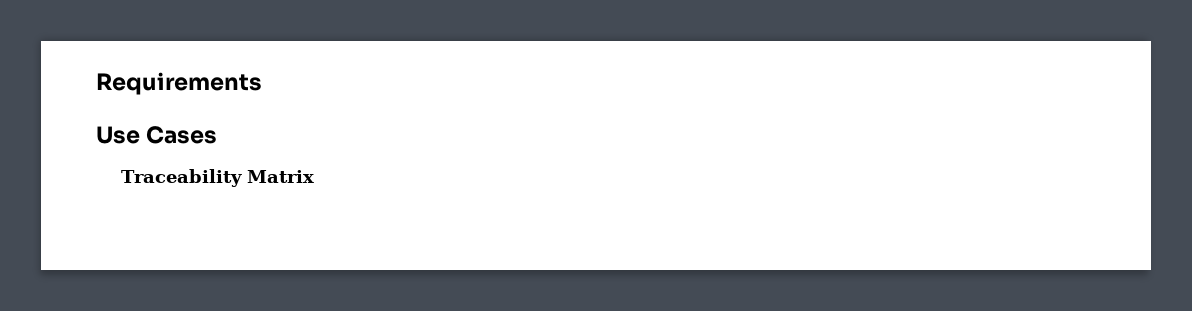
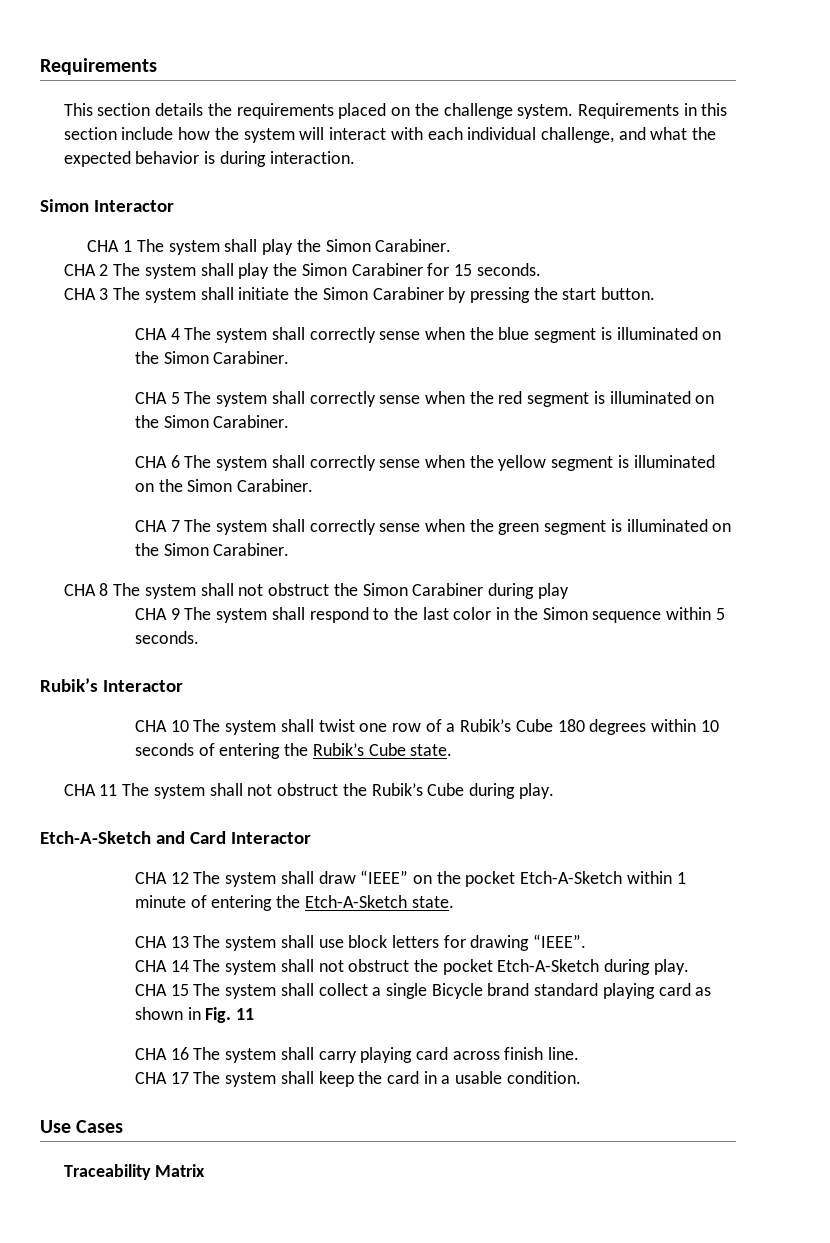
[96,72,262,95] Requirements -> [40,58,157,75] [63,103,728,119] [63,127,717,143] [63,151,355,167] [40,199,174,212] [87,239,452,255] [63,263,541,279] [63,287,656,303] [134,327,722,343] [134,351,290,364] [134,391,715,407] [134,415,290,428] [134,455,715,471] [134,479,314,492] [134,519,732,535] [134,543,290,556] [63,583,569,599] [134,607,725,623] [134,631,199,644] [40,678,183,692] [134,719,719,735] [134,743,453,759] [63,783,554,799] [40,831,311,844] [134,870,686,887] [134,895,454,911] [134,934,587,951] [134,959,689,975] [134,983,712,999] [134,1007,255,1023] [134,1047,580,1063] [134,1071,581,1087] Requirements // This section details the requirements placed on the challenge system. Requirements in this section include how the system will interact with each individual challenge, and what the expected behavior is during interaction. // Simon Interactor // CHA 1 The system shall play the Simon Carabiner. // CHA 2 The system shall play the Simon Carabiner for 15 seconds. // CHA 3 The system shall initiate the Simon Carabiner by pressing the start button. // CHA 4 The system shall correctly sense when the blue segment is illuminated on the Simon Carabiner. // CHA 5 The system shall correctly sense when the red segment is illuminated on the Simon Carabiner. // CHA 6 The system shall correctly sense when the yellow segment is illuminated on the Simon Carabiner. // CHA 7 The system shall correctly sense when the green segment is illuminated on the Simon Carabiner. // CHA 8 The system shall not obstruct the Simon Carabiner during play // CHA 9 The system shall respond to the last color in the Simon sequence within 5 seconds. // Rubik’s Interactor // CHA 10 The system shall twist one row of a Rubik’s Cube 180 degrees within 10 seconds of entering the Rubik’s Cube state. // CHA 11 The system shall not obstruct the Rubik’s Cube during play. // Etch-A-Sketch and Card Interactor // CHA 12 The system shall draw “IEEE” on the pocket Etch-A-Sketch within 1 minute of entering the Etch-A-Sketch state. // CHA 13 The system shall use block letters for drawing “IEEE”. // CHA 14 The system shall not obstruct the pocket Etch-A-Sketch during play. // CHA 15 The system shall collect a single Bicycle brand standard playing card as shown in Fig. 11 // CHA 16 The system shall carry playing card across finish line. // CHA 17 The system shall keep the card in a usable condition.

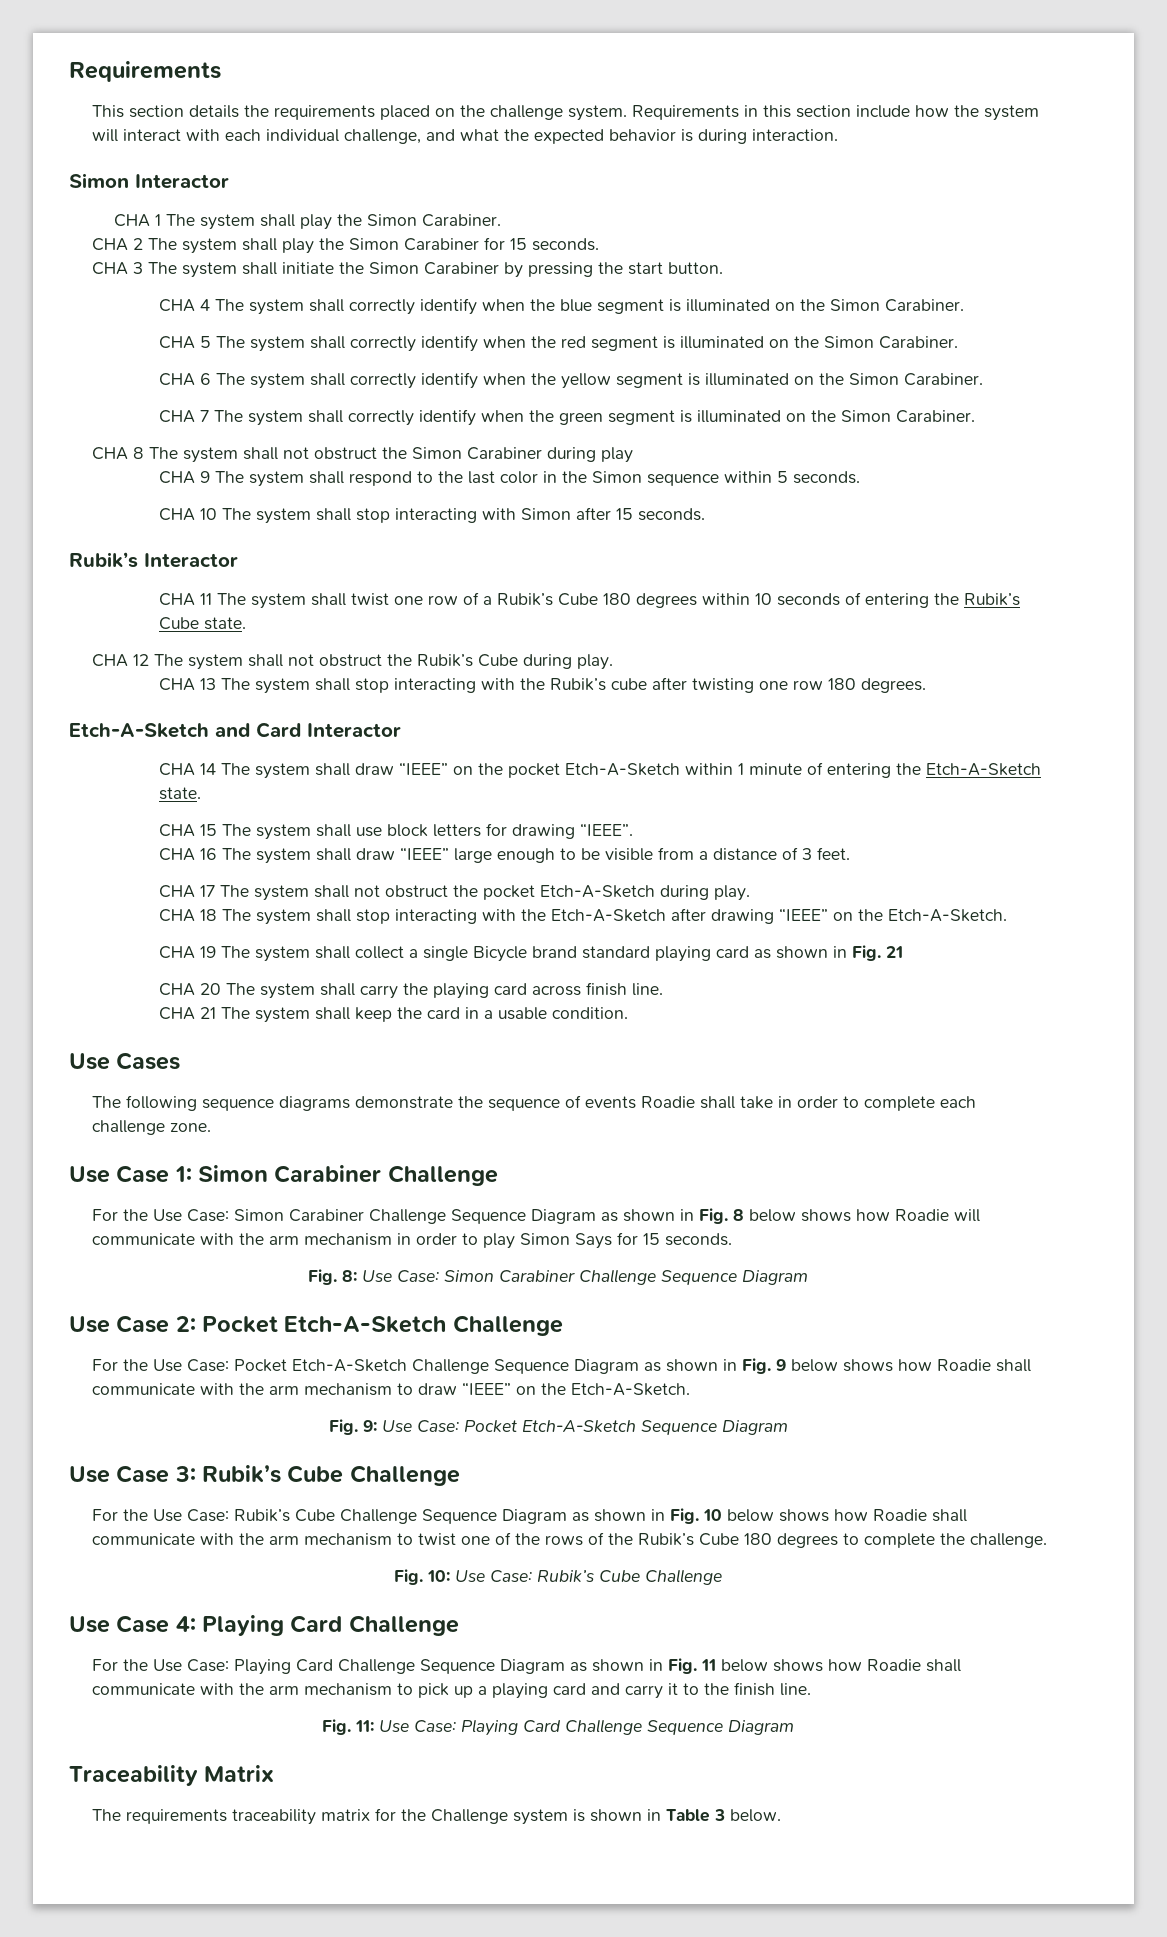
[379,331,421,340] sense -> [420,298,478,315] identify
[379,395,421,404] sense -> [421,335,479,352] identify
[379,459,421,468] sense -> [421,372,479,389] identify
[379,523,421,532] sense -> [419,409,477,426] identify
(199, 637) none -> [159,507,706,524] // CHA 10 The system shall stop interacting with Simon after 15 seconds.
[170,720,189,732] 10 -> [200,593,213,605] 11
[99,784,118,796] 11 -> [132,654,149,666] 12
(554, 791) none -> [159,677,927,694] // CHA 13 The system shall stop interacting with the Rubik’s cube after twisting one row 180 degrees.
[170,872,189,884] 12 -> [200,763,217,775] 14
[170,936,189,948] 13 -> [200,824,218,836] 15
[170,960,189,972] 14 -> [200,847,851,864] [159,885,216,898] 16 The system shall draw “IEEE” large enough to be visible from a distance of 3 feet. // CHA 17
[170,984,189,996] 15 -> [200,908,1008,925] [159,946,217,959] 18 The system shall stop interacting with the Etch-A-Sketch after drawing “IEEE” on the Etch-A-Sketch. // CHA 19
[236,1008,255,1020] [134,1047,189,1060] 11 // CHA 16 -> [886,946,904,958] [159,983,222,996] 21 // CHA 20
(357, 1057) none -> [403,983,429,995] the
[170,1072,189,1084] 17 -> [200,1007,217,1019] 21
[63,1164,206,1180] Traceability Matrix -> [91,1095,976,1111] [91,1120,211,1135] [69,1165,498,1186] [91,1208,980,1224] [91,1232,732,1249] [308,1269,808,1285] [69,1315,563,1336] [91,1358,1031,1374] [91,1382,690,1396] [328,1419,788,1435] [69,1465,460,1486] [91,1508,967,1524] [91,1532,1047,1548] [394,1569,722,1585] [69,1615,459,1636] [91,1658,961,1675] [91,1682,811,1699] [322,1719,794,1736] [69,1765,275,1786] [91,1808,781,1825] The following sequence diagrams demonstrate the sequence of events Roadie shall take in order to complete each challenge zone. // Use Case 1: Simon Carabiner Challenge // For the Use Case: Simon Carabiner Challenge Sequence Diagram as shown in Fig. 8 below shows how Roadie will communicate with the arm mechanism in order to play Simon Says for 15 seconds. // Fig. 8: Use Case: Simon Carabiner Challenge Sequence Diagram // Use Case 2: Pocket Etch-A-Sketch Challenge // For the Use Case: Pocket Etch-A-Sketch Challenge Sequence Diagram as shown in Fig. 9 below shows how Roadie shall communicate with the arm mechanism to draw “IEEE” on the Etch-A-Sketch. // Fig. 9: Use Case: Pocket Etch-A-Sketch Sequence Diagram // Use Case 3: Rubik’s Cube Challenge // For the Use Case: Rubik’s Cube Challenge Sequence Diagram as shown in Fig. 10 below shows how Roadie shall communicate with the arm mechanism to twist one of the rows of the Rubik’s Cube 180 degrees to complete the challenge. // Fig. 10: Use Case: Rubik’s Cube Challenge // Use Case 4: Playing Card Challenge // For the Use Case: Playing Card Challenge Sequence Diagram as shown in Fig. 11 below shows how Roadie shall communicate with the arm mechanism to pick up a playing card and carry it to the finish line. // Fig. 11: Use Case: Playing Card Challenge Sequence Diagram // Traceability Matrix // The requirements traceability matrix for the Challenge system is shown in Table 3 below.

